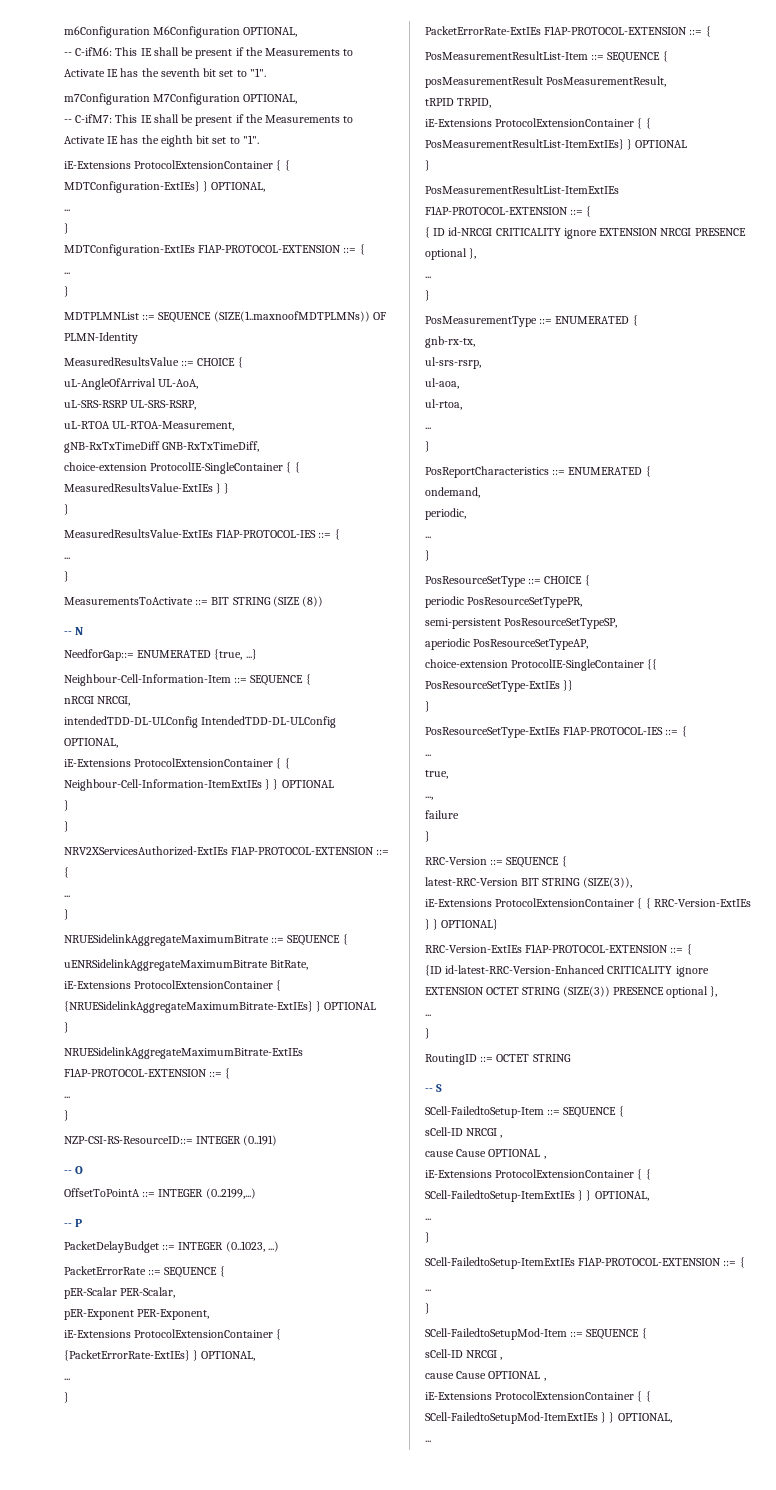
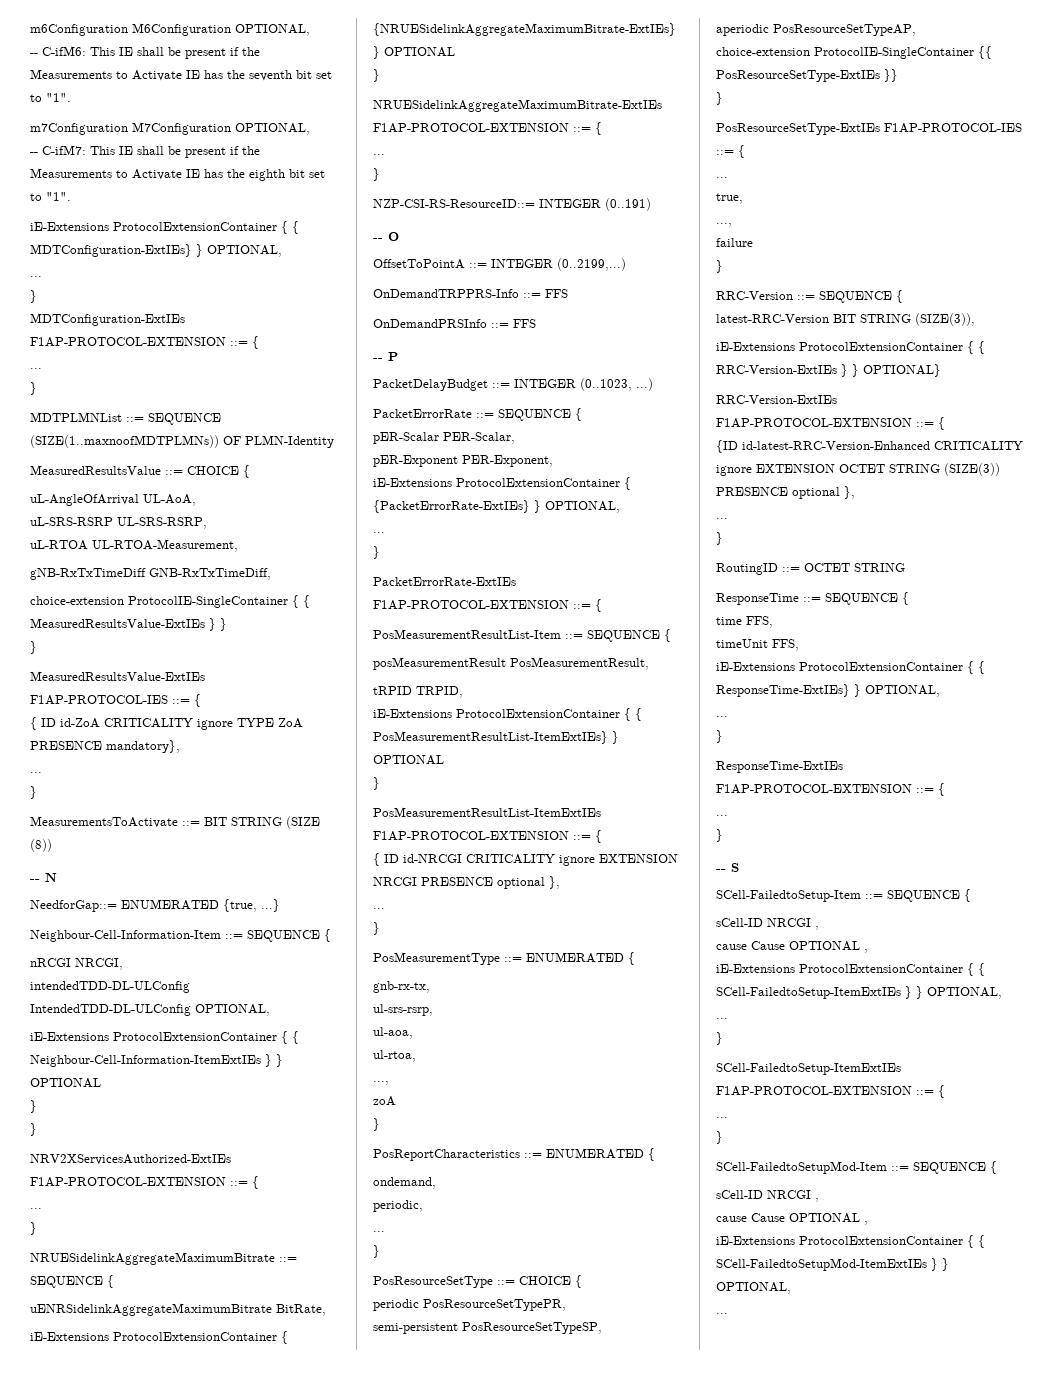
(340, 534) none -> [30,717,303,730] [30,740,180,753] // { ID id-ZoA CRITICALITY ignore TYPE ZoA PRESENCE mandatory},
(256, 1193) none -> [373,289,568,298] [373,319,536,328] // OnDemandTRPPRS-Info ::= FFS // OnDemandPRSInfo ::= FFS
[425,427,431,429] ... -> [373,1081,389,1085] [373,1096,396,1106] ..., // zoA
(571, 1058) none -> [716,592,909,605] [716,616,773,628] [716,639,799,651] [716,661,985,674] [716,684,940,697] [716,716,728,717] [716,730,723,743] [716,761,843,773] [716,783,945,796] [716,815,728,816] [716,829,723,842] // ResponseTime ::= SEQUENCE { // time FFS, // timeUnit FFS, // iE-Extensions ProtocolExtensionContainer { { ResponseTime-ExtIEs} } OPTIONAL, // ... // } // ResponseTime-ExtIEs F1AP-PROTOCOL-EXTENSION ::= { // ... // }

